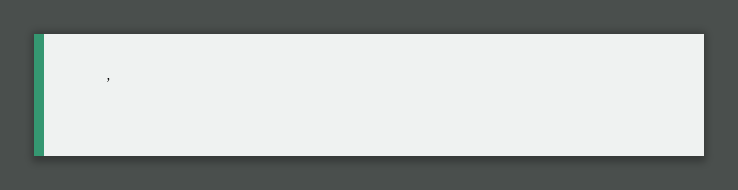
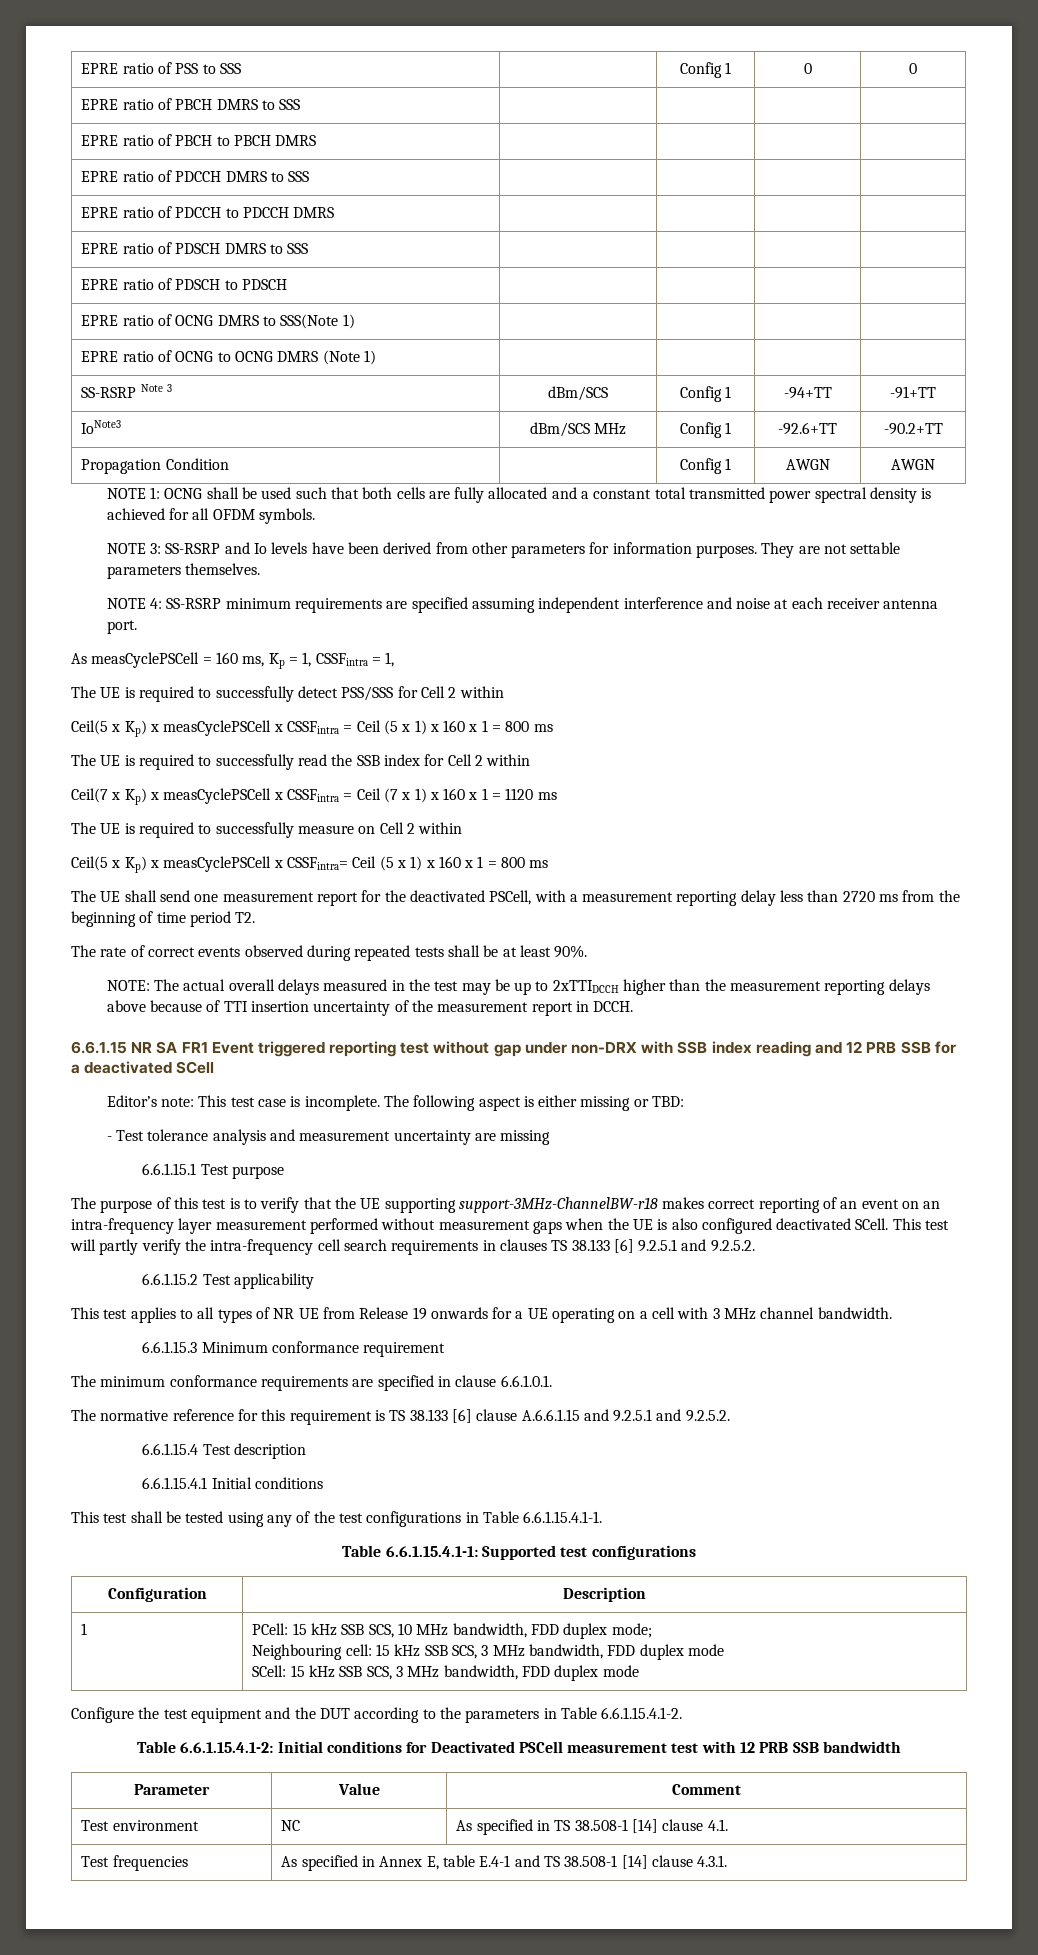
[106,77,111,82] , -> [81,62,241,74] [679,62,732,78] [803,63,812,74] [909,63,917,74] [81,98,301,110] [81,134,317,146] [81,170,310,182] [81,206,335,218] [81,242,309,254] [81,278,287,290] [81,314,355,329] [81,350,376,365] [81,384,172,398] [548,386,608,401] [679,386,732,402] [783,387,832,399] [890,386,936,399] [81,420,122,434] [529,422,627,437] [679,422,732,438] [778,422,837,435] [883,423,943,435] [81,458,229,474] [679,458,732,474] [785,459,830,470] [891,459,935,470] [106,487,932,503] [106,508,315,524] [106,542,901,558] [106,563,260,579] [106,597,939,613] [106,620,137,634] [71,652,395,669] [71,686,504,702] [71,720,553,737] [71,754,531,770] [71,788,557,805] [71,822,463,838] [71,856,549,873] [71,890,960,906] [71,911,256,927] [71,945,588,961] [106,979,930,995] [106,1000,634,1016] [71,1041,956,1057] [71,1061,215,1074] [106,1095,685,1111] [106,1129,551,1145] [142,1163,284,1179] [71,1197,941,1213] [71,1218,950,1234] [70,1239,755,1255] [142,1273,314,1289] [71,1307,892,1323] [142,1341,446,1357] [71,1375,552,1391] [71,1409,730,1425] [142,1443,306,1459] [142,1477,323,1489] [71,1511,603,1527] [342,1545,696,1560] [107,1587,207,1602] [563,1587,646,1602] [81,1623,88,1635] [252,1623,652,1639] [252,1644,724,1660] [252,1665,639,1681] [71,1707,683,1723] [136,1741,902,1753] [134,1784,210,1795] [337,1783,380,1795] [672,1784,741,1795] [81,1820,199,1831] [281,1820,301,1831] [456,1819,728,1835] [81,1855,188,1871] [281,1855,728,1871] EPRE ratio of PSS to SSS | | Config 1 | 0 | 0 // EPRE ratio of PBCH DMRS to SSS | | | | // EPRE ratio of PBCH to PBCH DMRS | | | | // EPRE ratio of PDCCH DMRS to SSS | | | | // EPRE ratio of PDCCH to PDCCH DMRS | | | | // EPRE ratio of PDSCH DMRS to SSS | | | | // EPRE ratio of PDSCH to PDSCH | | | | // EPRE ratio of OCNG DMRS to SSS(Note 1) | | | | // EPRE ratio of OCNG to OCNG DMRS (Note 1) | | | | // SS-RSRP Note 3 | dBm/SCS | Config 1 | -94+TT | -91+TT // IoNote3 | dBm/SCS MHz | Config 1 | -92.6+TT | -90.2+TT // Propagation Condition | | Config 1 | AWGN | AWGN // NOTE 1: OCNG shall be used such that both cells are fully allocated and a constant total transmitted power spectral density is achieved for all OFDM symbols. // NOTE 3: SS-RSRP and Io levels have been derived from other parameters for information purposes. They are not settable parameters themselves. // NOTE 4: SS-RSRP minimum requirements are specified assuming independent interference and noise at each receiver antenna port. // As measCyclePSCell = 160 ms, Kp = 1, CSSFintra = 1, // The UE is required to successfully detect PSS/SSS for Cell 2 within // Ceil(5 x Kp) x measCyclePSCell x CSSFintra = Ceil (5 x 1) x 160 x 1 = 800 ms // The UE is required to successfully read the SSB index for Cell 2 within // Ceil(7 x Kp) x measCyclePSCell x CSSFintra = Ceil (7 x 1) x 160 x 1 = 1120 ms // The UE is required to successfully measure on Cell 2 within // Ceil(5 x Kp) x measCyclePSCell x CSSFintra= Ceil (5 x 1) x 160 x 1 = 800 ms // The UE shall send one measurement report for the deactivated PSCell, with a measurement reporting delay less than 2720 ms from the beginning of time period T2. // The rate of correct events observed during repeated tests shall be at least 90%. // NOTE: The actual overall delays measured in the test may be up to 2xTTIDCCH higher than the measurement reporting delays above because of TTI insertion uncertainty of the measurement report in DCCH. // 6.6.1.15 NR SA FR1 Event triggered reporting test without gap under non-DRX with SSB index reading and 12 PRB SSB for a deactivated SCell // Editor’s note: This test case is incomplete. The following aspect is either missing or TBD: // - Test tolerance analysis and measurement uncertainty are missing // 6.6.1.15.1 Test purpose // The purpose of this test is to verify that the UE supporting support-3MHz-ChannelBW-r18 makes correct reporting of an event on an intra-frequency layer measurement performed without measurement gaps when the UE is also configured deactivated SCell. This test will partly verify the intra-frequency cell search requirements in clauses TS 38.133 [6] 9.2.5.1 and 9.2.5.2. // 6.6.1.15.2 Test applicability // This test applies to all types of NR UE from Release 19 onwards for a UE operating on a cell with 3 MHz channel bandwidth. // 6.6.1.15.3 Minimum conformance requirement // The minimum conformance requirements are specified in clause 6.6.1.0.1. // The normative reference for this requirement is TS 38.133 [6] clause A.6.6.1.15 and 9.2.5.1 and 9.2.5.2. // 6.6.1.15.4 Test description // 6.6.1.15.4.1 Initial conditions // This test shall be tested using any of the test configurations in Table 6.6.1.15.4.1-1. // Table 6.6.1.15.4.1-1: Supported test configurations // Configuration | Description // 1 | PCell: 15 kHz SSB SCS, 10 MHz bandwidth, FDD duplex mode; // Neighbouring cell: 15 kHz SSB SCS, 3 MHz bandwidth, FDD duplex mode // SCell: 15 kHz SSB SCS, 3 MHz bandwidth, FDD duplex mode // Configure the test equipment and the DUT according to the parameters in Table 6.6.1.15.4.1-2. // Table 6.6.1.15.4.1-2: Initial conditions for Deactivated PSCell measurement test with 12 PRB SSB bandwidth // Parameter | Value | Comment // Test environment | NC | As specified in TS 38.508-1 [14] clause 4.1. // Test frequencies | As specified in Annex E, table E.4-1 and TS 38.508-1 [14] clause 4.3.1.

